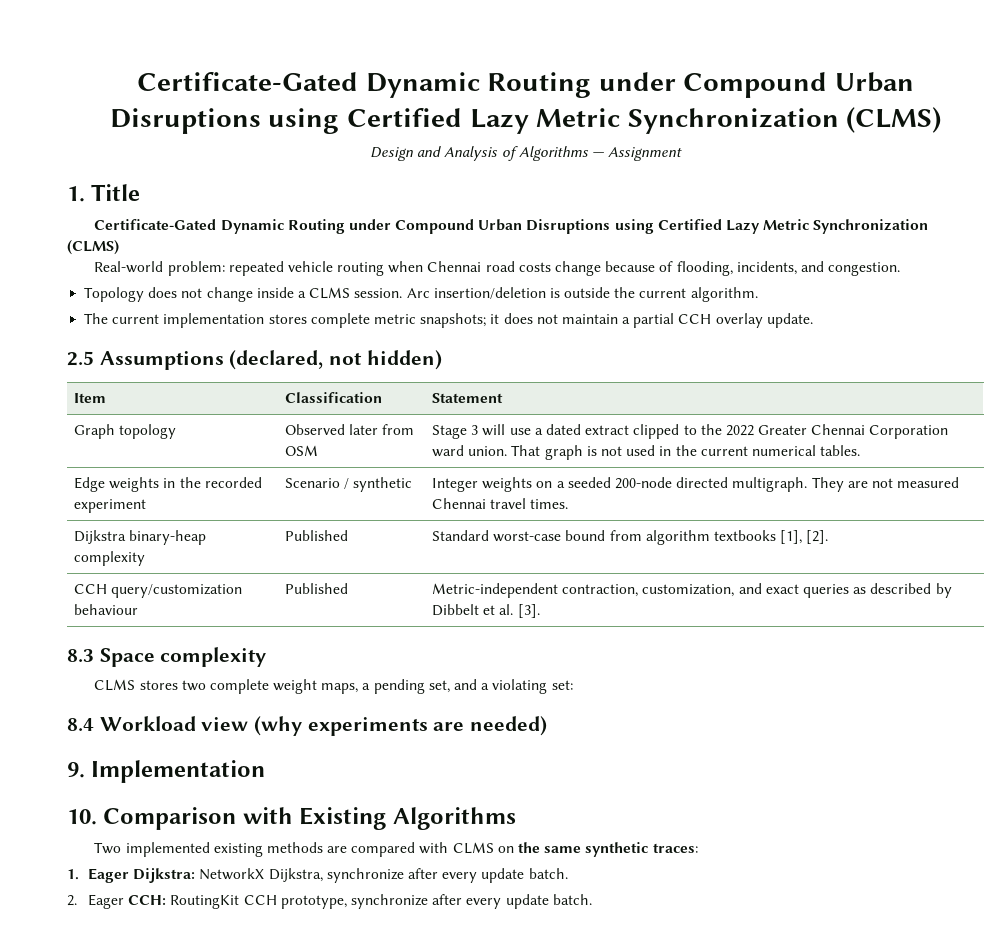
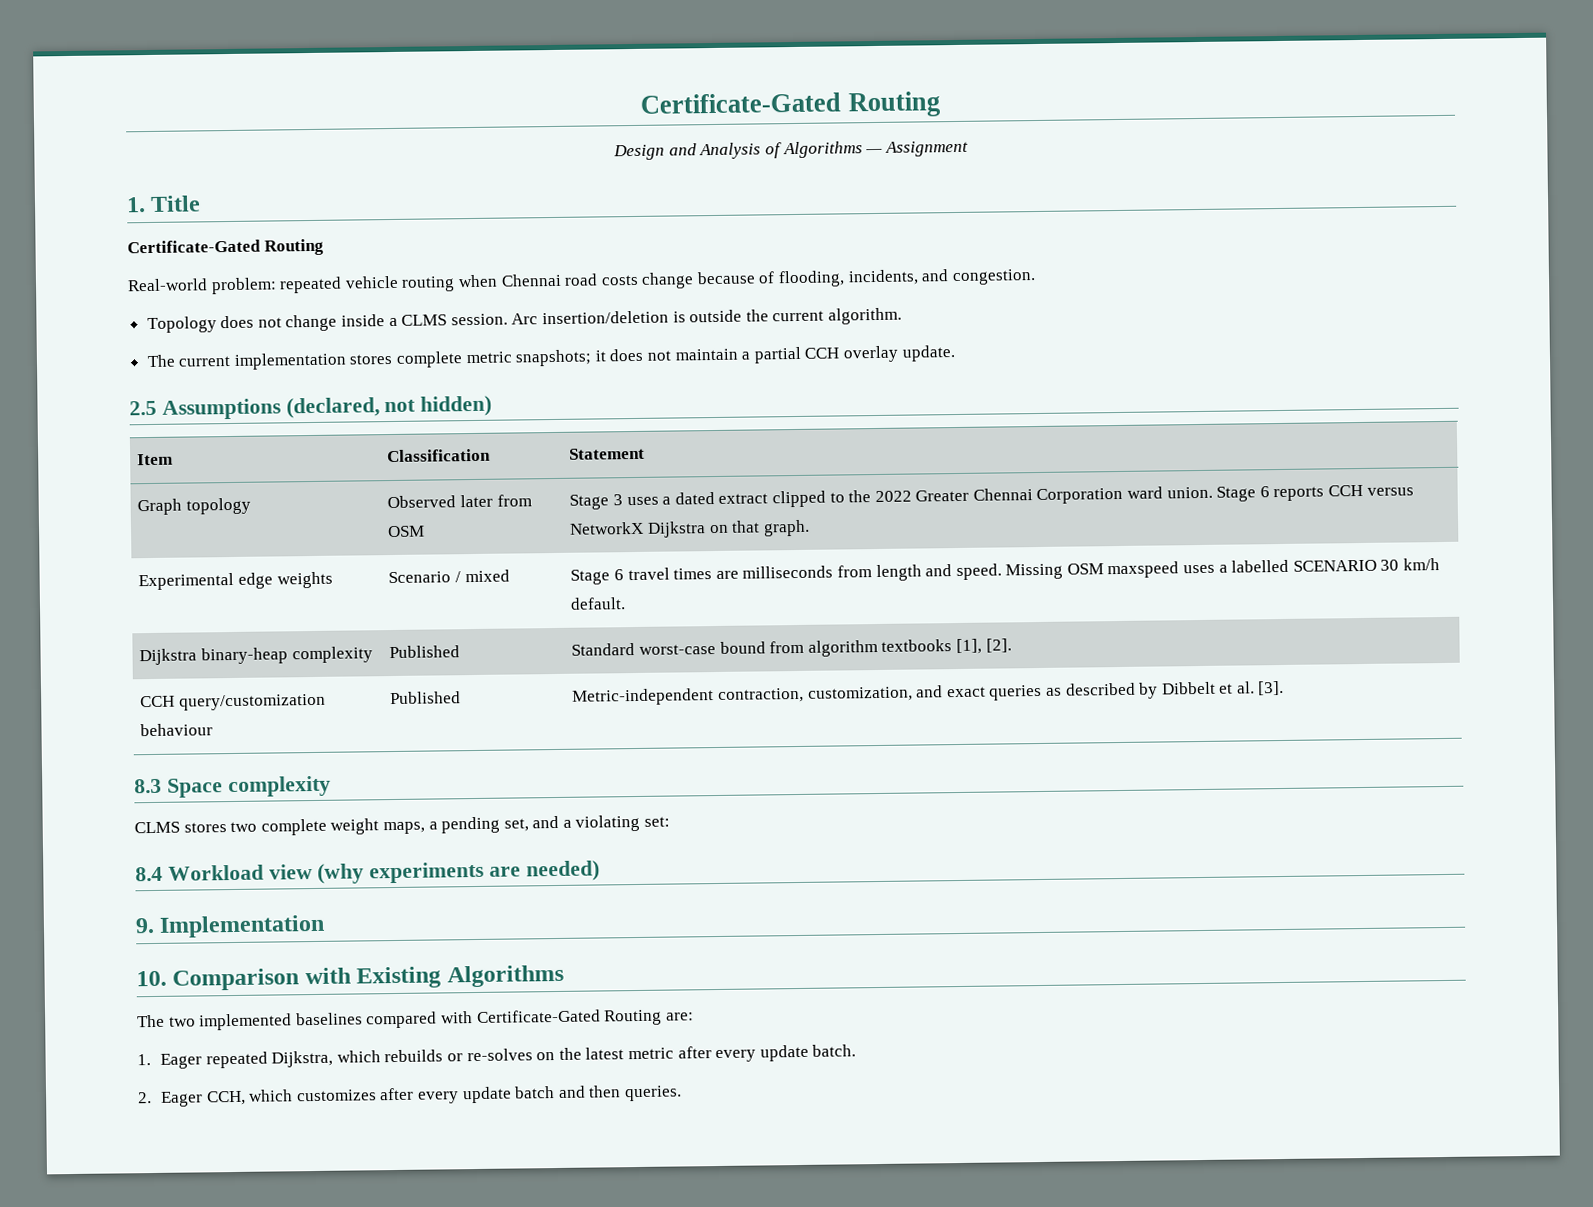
[137,72,914,98] [109,107,942,134] Certificate-Gated Dynamic Routing under Compound Urban Disruptions using Certified Lazy Metric Synchronization (CLMS) -> [640,91,940,118] Certificate-Gated Routing
[220,219,929,234] [67,240,119,255] Dynamic Routing under Compound Urban Disruptions using Certified Lazy Metric Synchronization (CLMS) -> [263,238,324,256] Routing
[482,424,531,436] will use -> [626,496,659,506] uses
[511,445,861,460] [74,477,262,492] [74,499,147,513] [285,477,413,492] [432,477,960,492] [432,498,569,509] That graph is not used in the current numerical tables. // Edge weights in the recorded experiment | Scenario / synthetic | Integer weights on a seeded 200-node directed multigraph. They are not measured Chennai travel times. -> [1216,484,1414,502] [569,519,810,538] [138,571,333,591] [388,569,510,584] [570,558,1441,585] [570,597,627,610] Stage 6 reports CCH versus NetworkX Dijkstra on that graph. // Experimental edge weights | Scenario / mixed | Stage 6 travel times are milliseconds from length and speed. Missing OSM maxspeed uses a labelled SCENARIO 30 km/h default.
[94,842,698,857] [67,868,404,883] Two implemented existing methods are compared with CLMS on the same synthetic traces: // 1. Eager Dijkstra: NetworkX Dijkstra, synchronize -> [137,1009,694,1031] [137,1047,674,1069] The two implemented baselines compared with Certificate-Gated Routing are: // 1. Eager repeated Dijkstra, which rebuilds or re-solves on the latest metric
[128,894,592,909] CCH: RoutingKit CCH prototype, synchronize after every update batch. -> [205,1085,682,1106] CCH, which customizes after every update batch and then queries.

